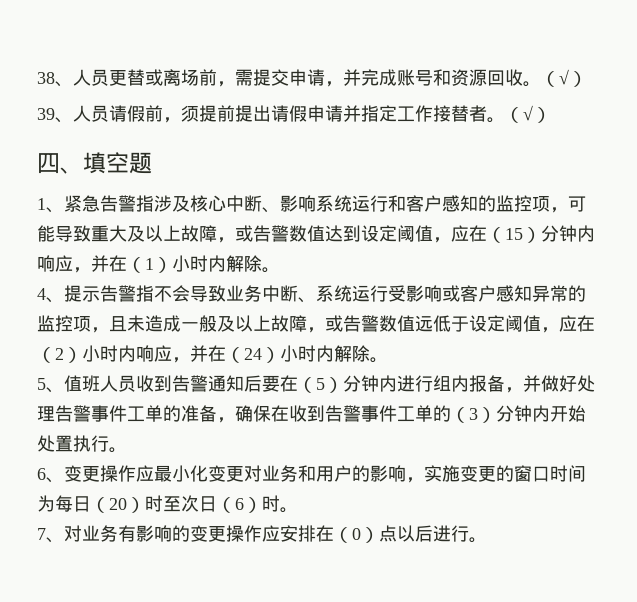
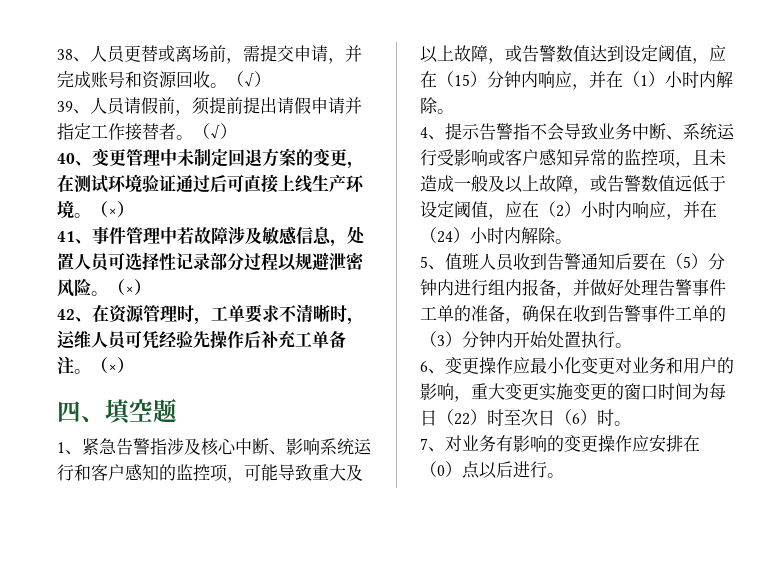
(551, 115) none -> [57,148,364,169] [57,174,365,193] [57,200,134,219] [57,226,365,247] [57,252,364,272] [57,278,151,297] [57,304,364,325] [57,330,346,350] [57,356,134,374] // 40、变更管理中未制定回退方案的变更，在测试环境验证通过后可直接上线生产环境。（×） // 41、事件管理中若故障涉及敏感信息，处置人员可选择性记录部分过程以规避泄密风险。（×） // 42、在资源管理时，工单要求不清晰时，运维人员可凭经验先操作后补充工单备注。（×）
(424, 480) none -> [471,383,539,400] 重大变更
[109,498,127,510] 20 -> [454,413,470,425] 22

